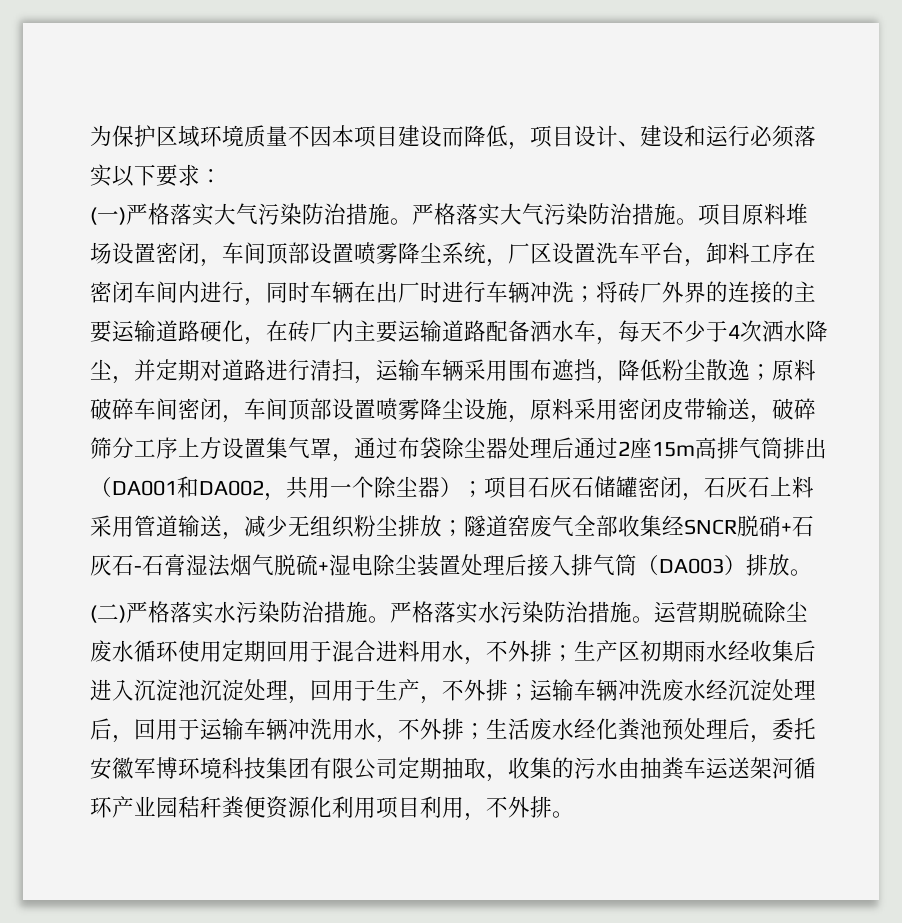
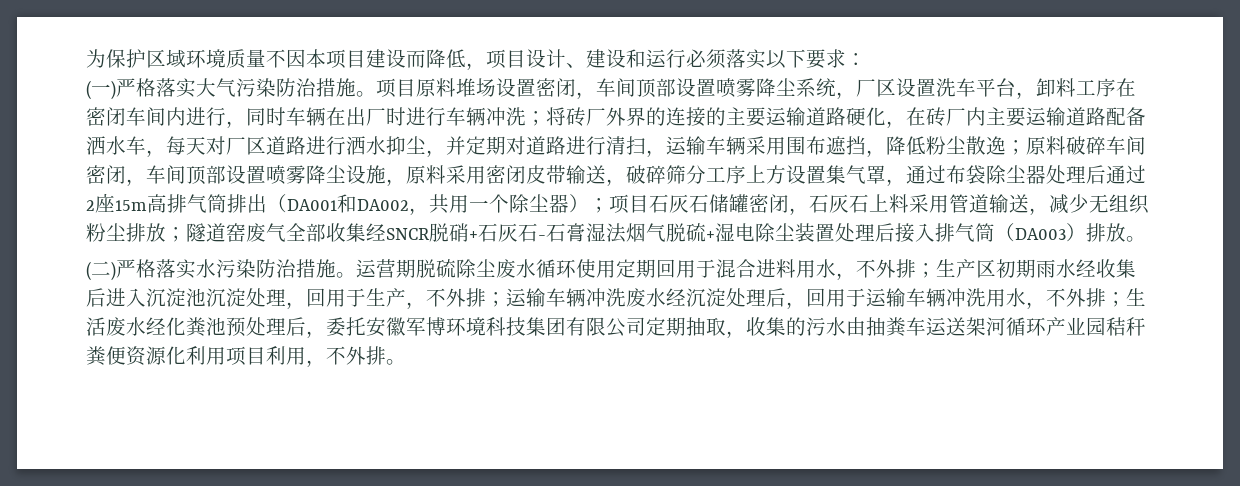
[412,203,698,226] 严格落实大气污染防治措施。 -> (376, 94) none
[662,320,828,342] 不少于4次洒水降 -> [206,136,406,155] 对厂区道路进行洒水抑
[390,601,654,624] 严格落实水污染防治措施。 -> (356, 275) none

